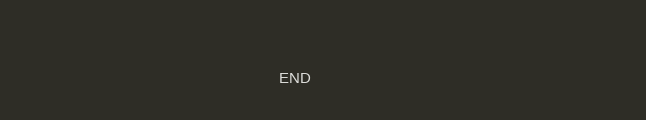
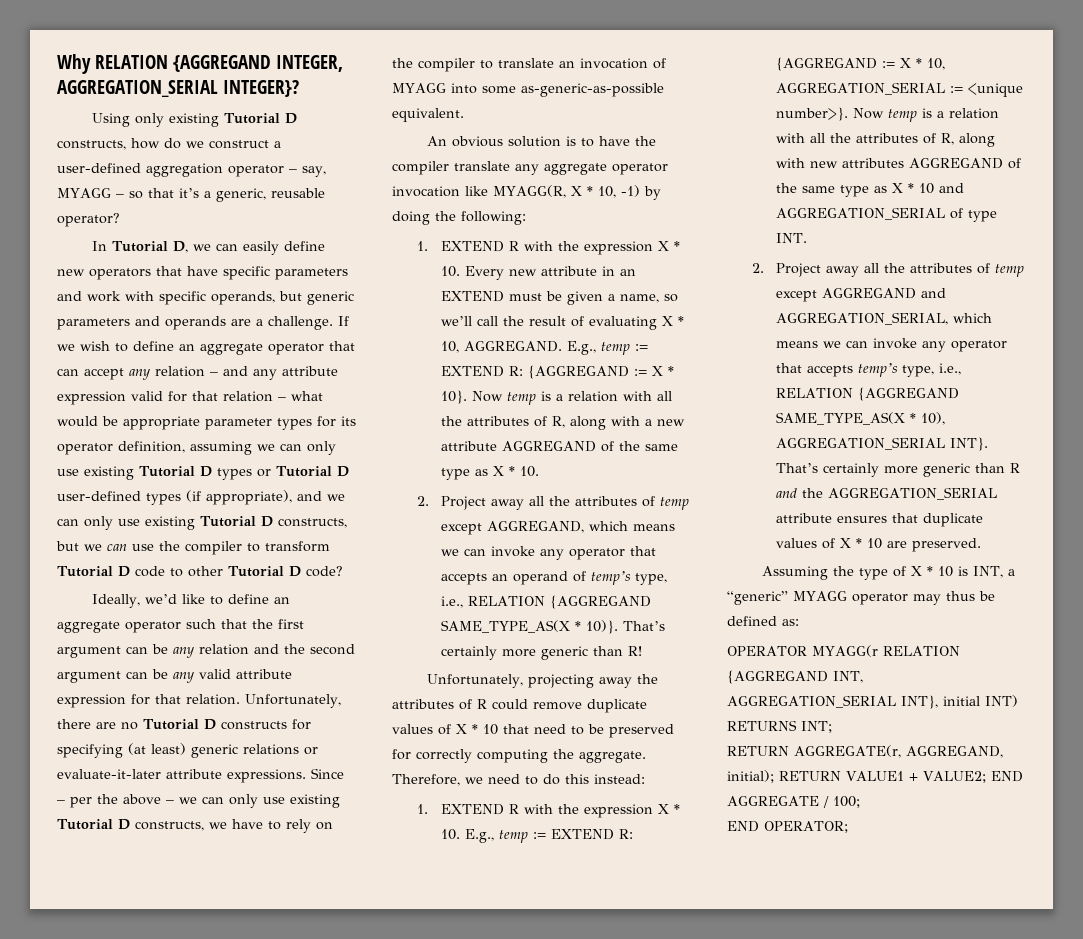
[278,73,311,83] END -> [57,54,344,74] [57,80,300,97] [91,113,297,127] [57,138,281,150] [57,163,326,177] [57,188,325,202] [57,213,120,227] [91,241,325,255] [57,266,348,280] [57,291,354,305] [57,316,349,330] [57,341,355,355] [57,366,338,380] [57,391,323,405] [57,416,356,430] [57,441,336,455] [57,466,349,480] [57,490,345,505] [57,516,347,530] [56,541,330,555] [57,566,343,577] [91,594,290,608] [57,619,304,633] [57,644,355,658] [57,669,292,683] [57,694,341,708] [57,719,311,730] [57,743,318,758] [57,768,344,783] [57,794,340,808] [57,819,333,833] [392,58,666,72] [392,83,664,97] [392,108,464,122] [426,136,656,147] [392,161,668,175] [392,185,661,200] [392,211,526,225] [416,241,681,255] [441,266,637,280] [441,291,679,305] [441,316,685,330] [441,341,649,355] [441,365,675,379] [441,390,673,405] [441,416,686,430] [441,441,679,452] [441,466,540,480] [416,496,690,510] [441,521,676,535] [441,546,657,560] [441,571,668,585] [441,595,652,609] [441,620,666,634] [441,646,643,660] [426,674,658,688] [392,699,647,713] [392,724,674,738] [392,749,646,763] [392,774,645,786] [416,804,681,818] [441,829,634,843] [776,57,946,71] [776,82,1024,97] [776,107,1000,122] [776,133,996,147] [776,158,1022,169] [776,183,965,197] [776,207,998,222] [776,233,808,243] [751,263,1025,277] [776,288,947,302] [776,312,993,325] [776,338,1008,352] [776,363,962,377] [776,387,960,401] [776,412,946,425] [776,437,989,451] [776,463,1021,477] [776,487,998,500] [776,513,984,527] [776,538,982,552] [761,566,1015,580] [727,591,995,605] [727,616,799,626] [727,645,960,657] [727,670,863,684] [727,695,1018,709] [727,720,832,733] [727,745,1003,758] [727,770,1023,783] [727,796,860,808] [727,821,848,833] Why RELATION {AGGREGAND INTEGER, AGGREGATION_SERIAL INTEGER}? // Using only existing Tutorial D constructs, how do we construct a user-defined aggregation operator – say, MYAGG – so that it’s a generic, reusable operator? // In Tutorial D, we can easily define new operators that have specific parameters and work with specific operands, but generic parameters and operands are a challenge. If we wish to define an aggregate operator that can accept any relation – and any attribute expression valid for that relation – what would be appropriate parameter types for its operator definition, assuming we can only use existing Tutorial D types or Tutorial D user-defined types (if appropriate), and we can only use existing Tutorial D constructs, but we can use the compiler to transform Tutorial D code to other Tutorial D code? // Ideally, we’d like to define an aggregate operator such that the first argument can be any relation and the second argument can be any valid attribute expression for that relation. Unfortunately, there are no Tutorial D constructs for specifying (at least) generic relations or evaluate-it-later attribute expressions. Since – per the above – we can only use existing Tutorial D constructs, we have to rely on the compiler to translate an invocation of MYAGG into some as-generic-as-possible equivalent. // An obvious solution is to have the compiler translate any aggregate operator invocation like MYAGG(R, X * 10, -1) by doing the following: // 1. EXTEND R with the expression X * 10. Every new attribute in an EXTEND must be given a name, so we’ll call the result of evaluating X * 10, AGGREGAND. E.g., temp := EXTEND R: {AGGREGAND := X * 10}. Now temp is a relation with all the attributes of R, along with a new attribute AGGREGAND of the same type as X * 10. // 2. Project away all the attributes of temp except AGGREGAND, which means we can invoke any operator that accepts an operand of temp’s type, i.e., RELATION {AGGREGAND SAME_TYPE_AS(X * 10)}. That’s certainly more generic than R! // Unfortunately, projecting away the attributes of R could remove duplicate values of X * 10 that need to be preserved for correctly computing the aggregate. Therefore, we need to do this instead: // 1. EXTEND R with the expression X * 10. E.g., temp := EXTEND R: {AGGREGAND := X * 10, AGGREGATION_SERIAL := <unique number>}. Now temp is a relation with all the attributes of R, along with new attributes AGGREGAND of the same type as X * 10 and AGGREGATION_SERIAL of type INT. // 2. Project away all the attributes of temp except AGGREGAND and AGGREGATION_SERIAL, which means we can invoke any operator that accepts temp’s type, i.e., RELATION {AGGREGAND SAME_TYPE_AS(X * 10), AGGREGATION_SERIAL INT}. That’s certainly more generic than R and the AGGREGATION_SERIAL attribute ensures that duplicate values of X * 10 are preserved. // Assuming the type of X * 10 is INT, a “generic” MYAGG operator may thus be defined as: // OPERATOR MYAGG(r RELATION {AGGREGAND INT, AGGREGATION_SERIAL INT}, initial INT) RETURNS INT; // RETURN AGGREGATE(r, AGGREGAND, initial); RETURN VALUE1 + VALUE2; END AGGREGATE / 100; // END OPERATOR;

